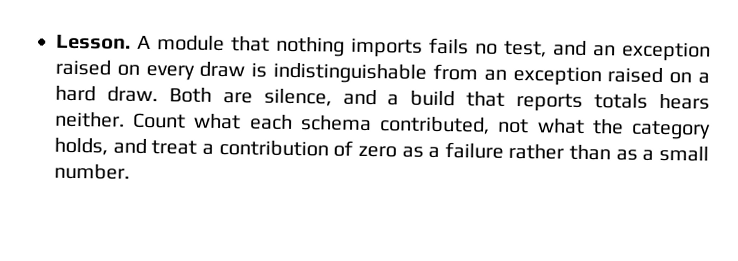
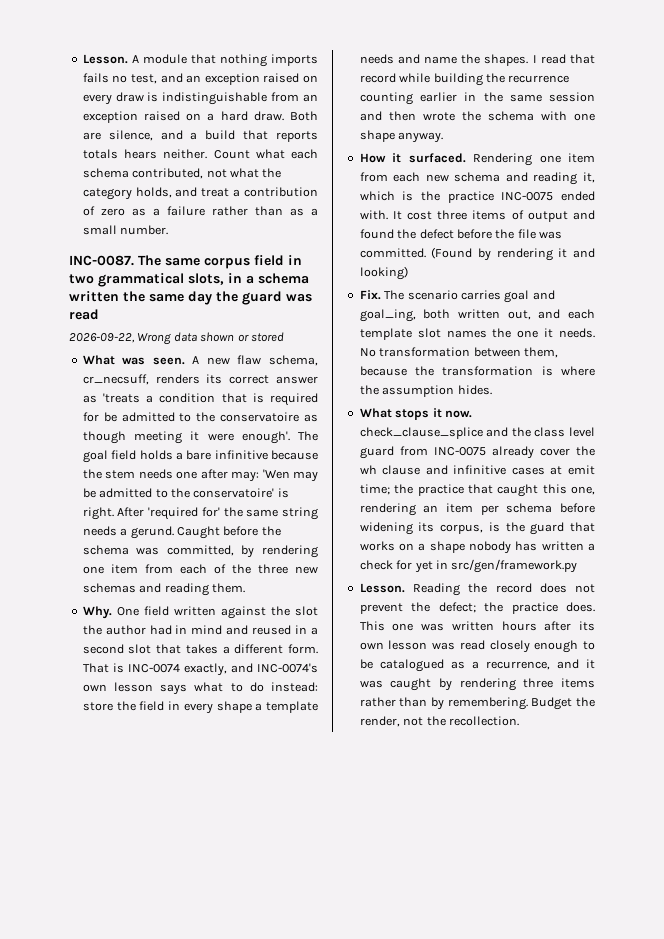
(130, 171) none -> [69,255,302,269] [69,273,309,287] [69,291,312,305] [69,309,99,320] [69,332,284,345] [82,355,318,366] [82,374,318,385] [82,393,318,406] [82,412,318,422] [82,431,318,444] [82,450,318,463] [82,469,318,482] [82,488,289,498] [82,507,319,520] [82,526,281,539] [82,545,318,558] [82,564,318,574] [82,583,245,596] [82,606,318,619] [82,625,318,635] [82,644,318,654] [82,663,318,676] [82,682,318,695] [82,701,318,714] [359,54,595,66] [359,73,570,86] [359,92,595,105] [359,111,595,121] [359,130,444,143] [359,153,595,166] [359,172,595,185] [359,191,595,203] [359,210,595,222] [359,229,562,239] [359,247,595,261] [359,266,408,280] [359,290,555,303] [359,309,595,322] [359,328,595,340] [359,347,558,358] [359,366,595,376] [359,385,492,397] [359,408,472,420] [359,427,595,439] [359,446,595,459] [359,465,595,475] [359,484,595,497] [359,503,595,516] [359,522,595,535] [359,541,595,554] [359,559,578,573] [359,583,595,596] [359,602,595,614] [359,621,595,631] [359,640,595,653] [359,659,595,672] [359,678,595,691] [359,697,595,710] [359,716,519,727] // INC-0087. The same corpus field in two grammatical slots, in a schema written the same day the guard was read // 2026-09-22, Wrong data shown or stored // What was seen. A new flaw schema, cr_necsuff, renders its correct answer as 'treats a condition that is required for be admitted to the conservatoire as though meeting it were enough'. The goal field holds a bare infinitive because the stem needs one after may: 'Wen may be admitted to the conservatoire' is right. After 'required for' the same string needs a gerund. Caught before the schema was committed, by rendering one item from each of the three new schemas and reading them. // Why. One field written against the slot the author had in mind and reused in a second slot that takes a different form. That is INC-0074 exactly, and INC-0074's own lesson says what to do instead: store the field in every shape a template needs and name the shapes. I read that record while building the recurrence counting earlier in the same session and then wrote the schema with one shape anyway. // How it surfaced. Rendering one item from each new schema and reading it, which is the practice INC-0075 ended with. It cost three items of output and found the defect before the file was committed. (Found by rendering it and looking) // Fix. The scenario carries goal and goal_ing, both written out, and each template slot names the one it needs. No transformation between them, because the transformation is where the assumption hides. // What stops it now. check_clause_splice and the class level guard from INC-0075 already cover the wh clause and infinitive cases at emit time; the practice that caught this one, rendering an item per schema before widening its corpus, is the guard that works on a shape nobody has written a check for yet in src/gen/framework.py // Lesson. Reading the record does not prevent the defect; the practice does. This one was written hours after its own lesson was read closely enough to be catalogued as a recurrence, and it was caught by rendering three items rather than by remembering. Budget the render, not the recollection.

